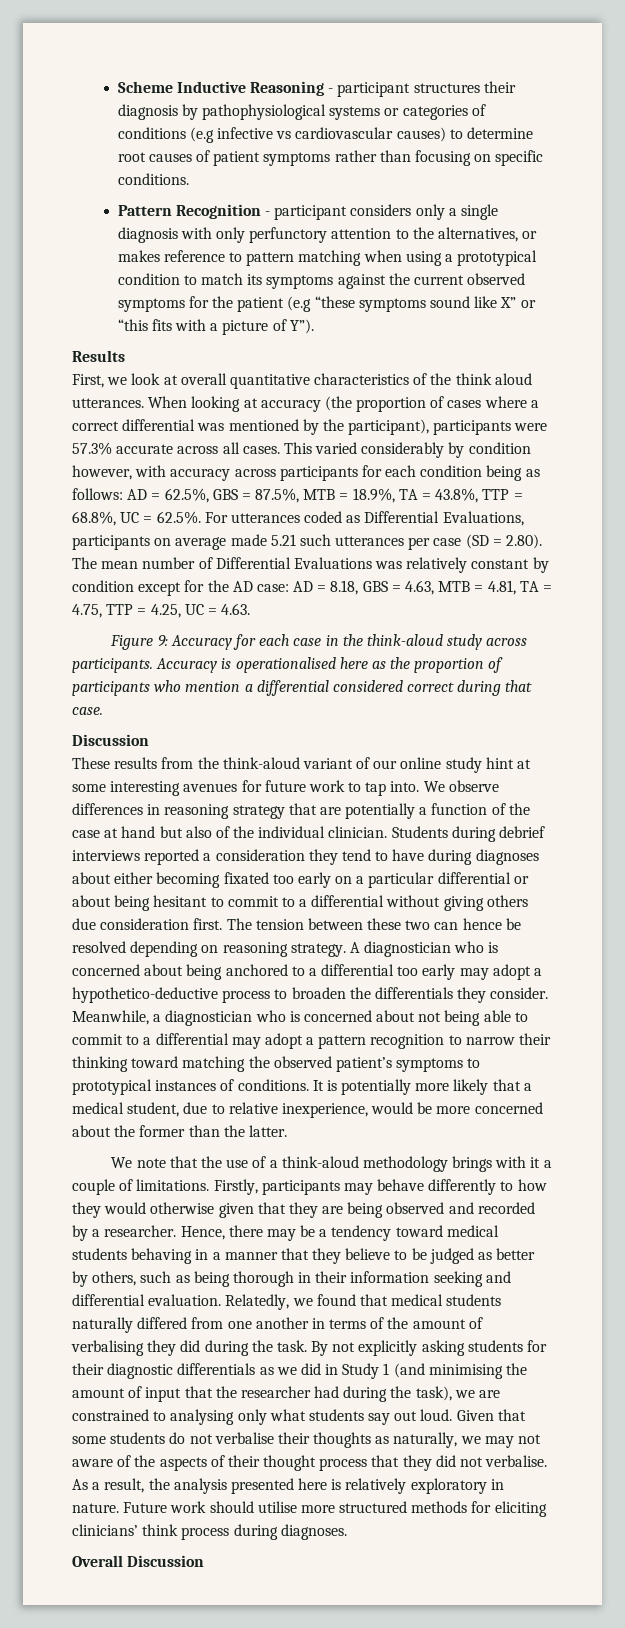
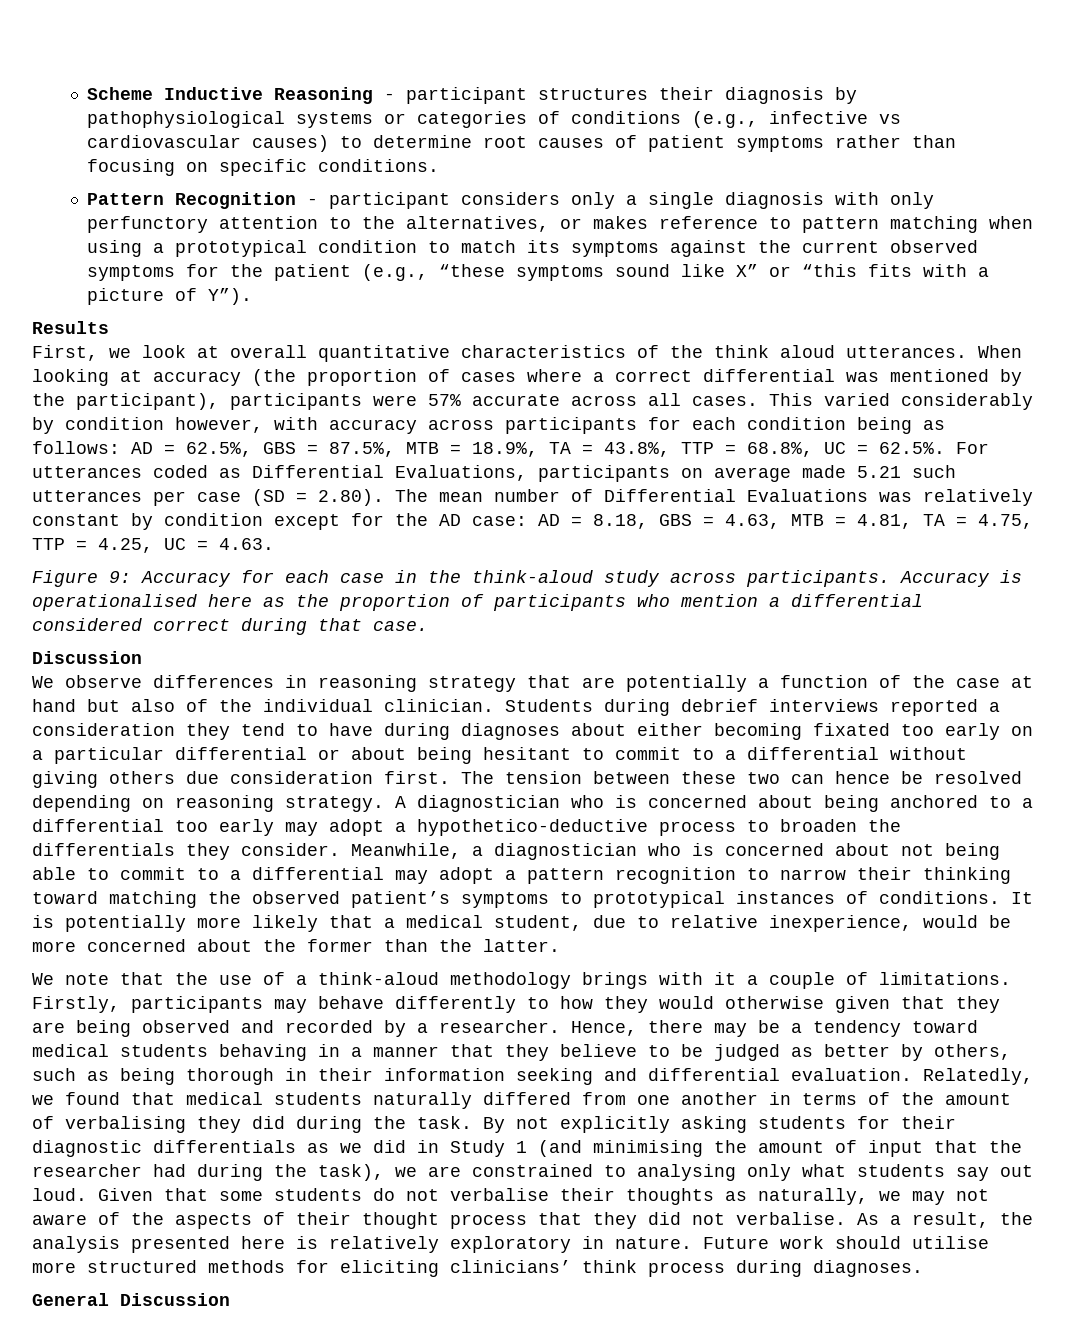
[189,127,214,143] (e.g -> [691,111,758,128] (e.g.,
[287,296,312,312] (e.g -> [361,264,428,281] (e.g.,
[72,442,112,455] 57.3% -> [428,394,461,406] 57%
[72,757,532,773] [72,780,420,796] These results from the think-aloud variant of our online study hint at some interesting avenues for future work to tap into. -> (142, 657) none
[72,1555,123,1567] Overall -> [32,1293,109,1306] General

